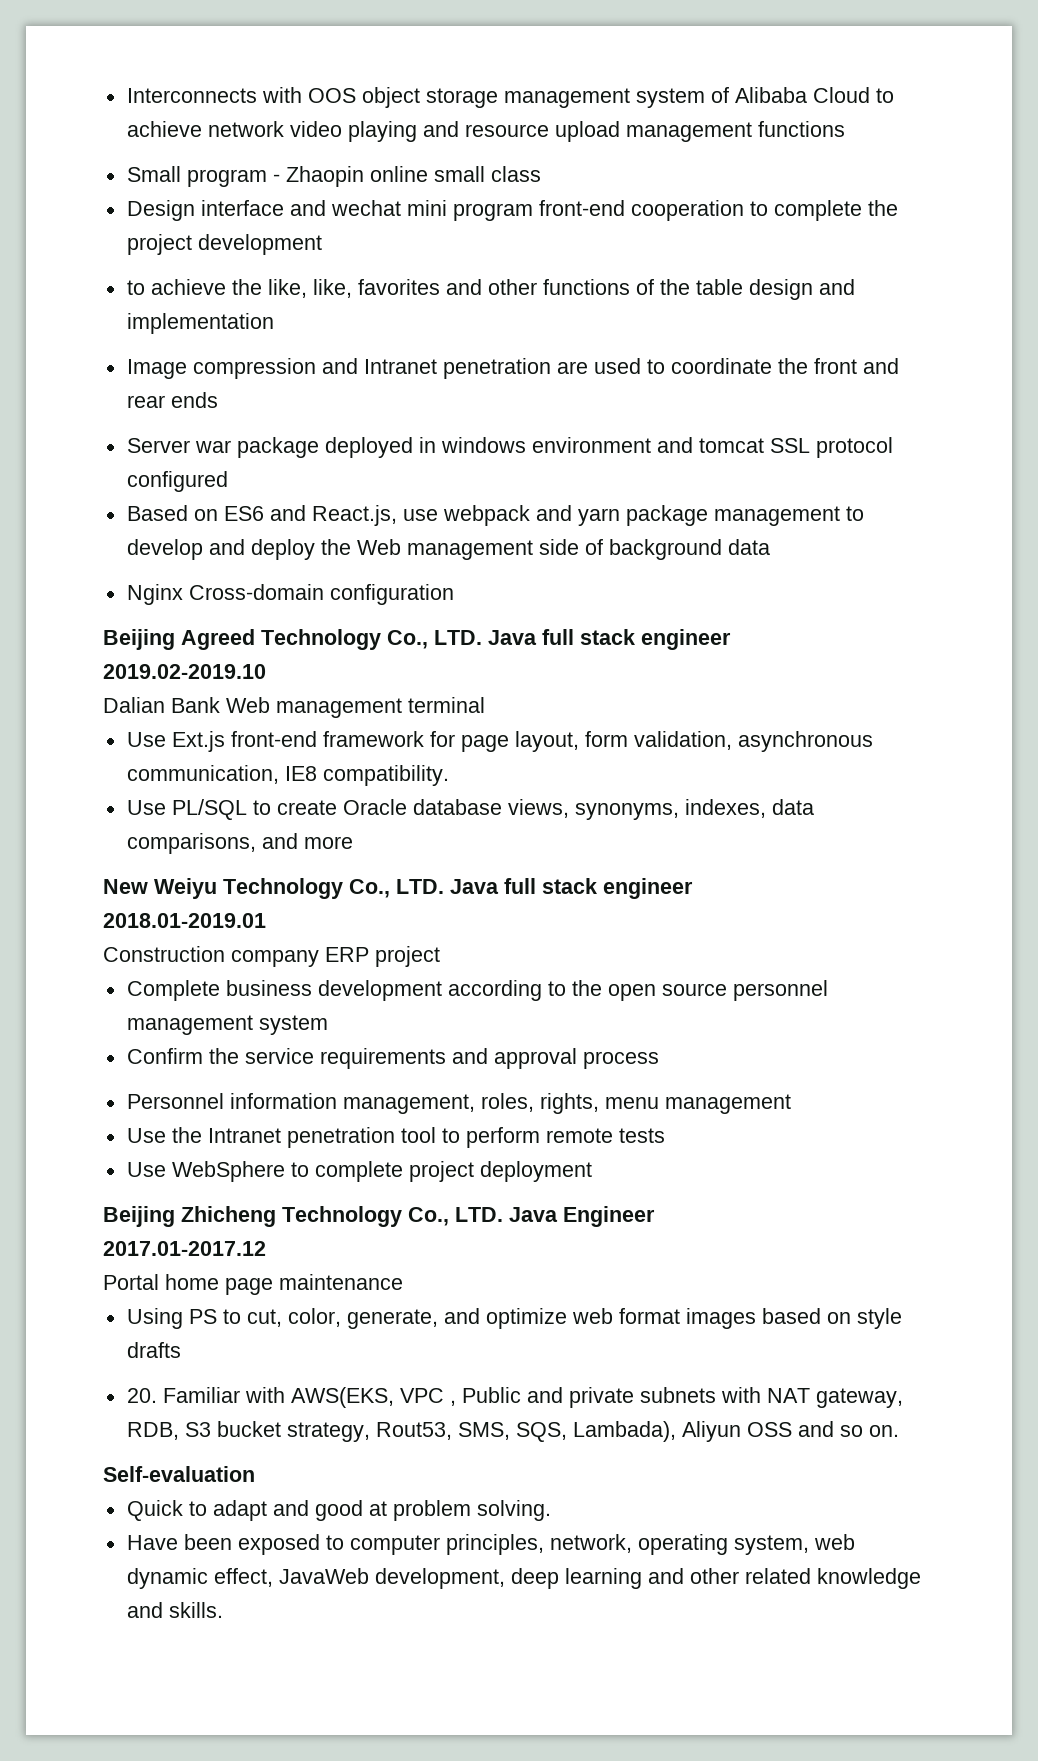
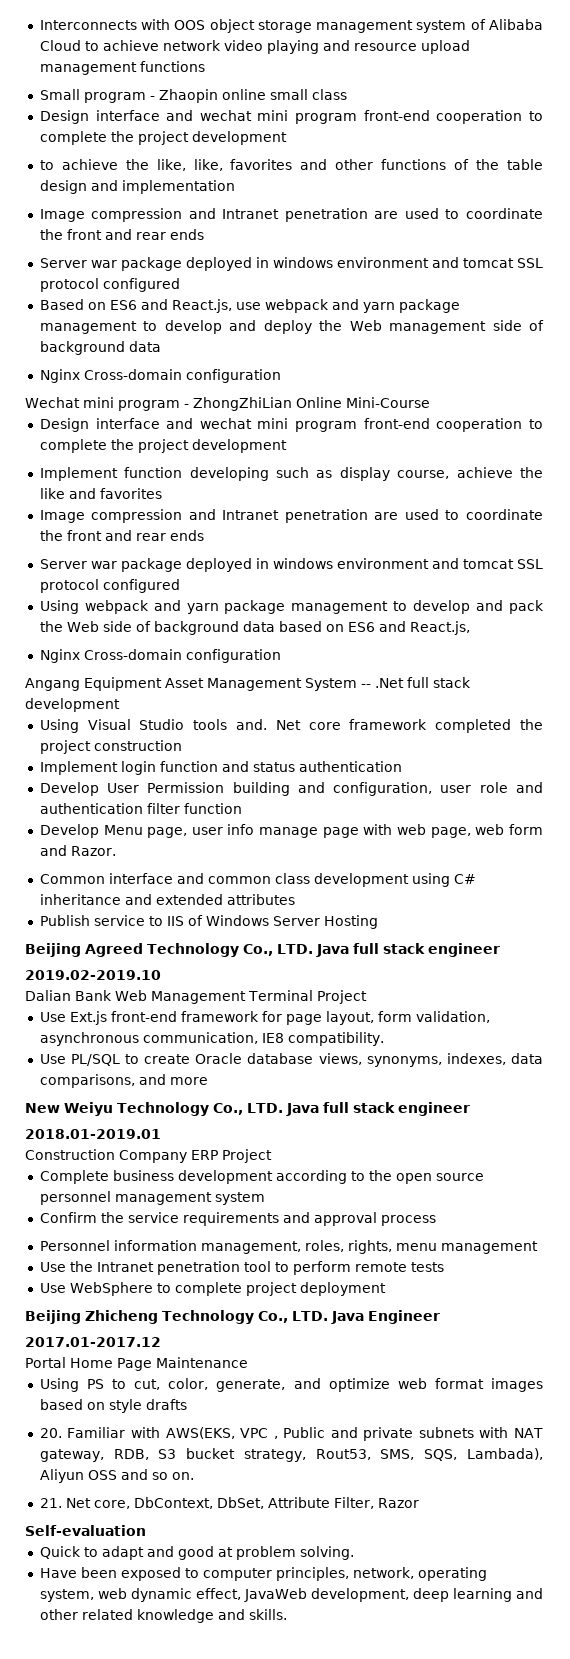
(454, 594) none -> [25,397,430,411] [39,418,543,432] [39,439,287,453] [39,467,543,481] [39,488,162,499] [39,509,543,523] [39,530,204,541] [39,558,543,572] [39,579,180,593] [39,600,545,614] [39,621,470,635] [39,649,281,663] [25,677,471,691] [25,698,120,712] [39,719,543,733] [39,740,182,754] [39,761,402,775] [39,782,543,796] [39,803,242,814] [39,824,543,838] [39,845,116,856] [39,873,476,887] [39,894,295,905] [39,915,378,929] // Wechat mini program - ZhongZhiLian Online Mini-Course // Design interface and wechat mini program front-end cooperation to complete the project development // Implement function developing such as display course, achieve the like and favorites // Image compression and Intranet penetration are used to coordinate the front and rear ends // Server war package deployed in windows environment and tomcat SSL protocol configured // Using webpack and yarn package management to develop and pack the Web side of background data based on ES6 and React.js, // Nginx Cross-domain configuration // Angang Equipment Asset Management System -- .Net full stack development // Using Visual Studio tools and. Net core framework completed the project construction // Implement login function and status authentication // Develop User Permission building and configuration, user role and authentication filter function // Develop Menu page, user info manage page with web page, web form and Razor. // Common interface and common class development using C# inheritance and extended attributes // Publish service to IIS of Windows Server Hosting
[276,697,485,718] management terminal -> [151,990,367,1004] Management Terminal Project
[231,946,440,967] company ERP project -> [119,1149,272,1163] Company ERP Project
[165,1274,403,1295] home page maintenance -> [70,1357,248,1371] Home Page Maintenance
(899, 1431) none -> [39,1497,419,1509] // 21. Net core, DbContext, DbSet, Attribute Filter, Razor

